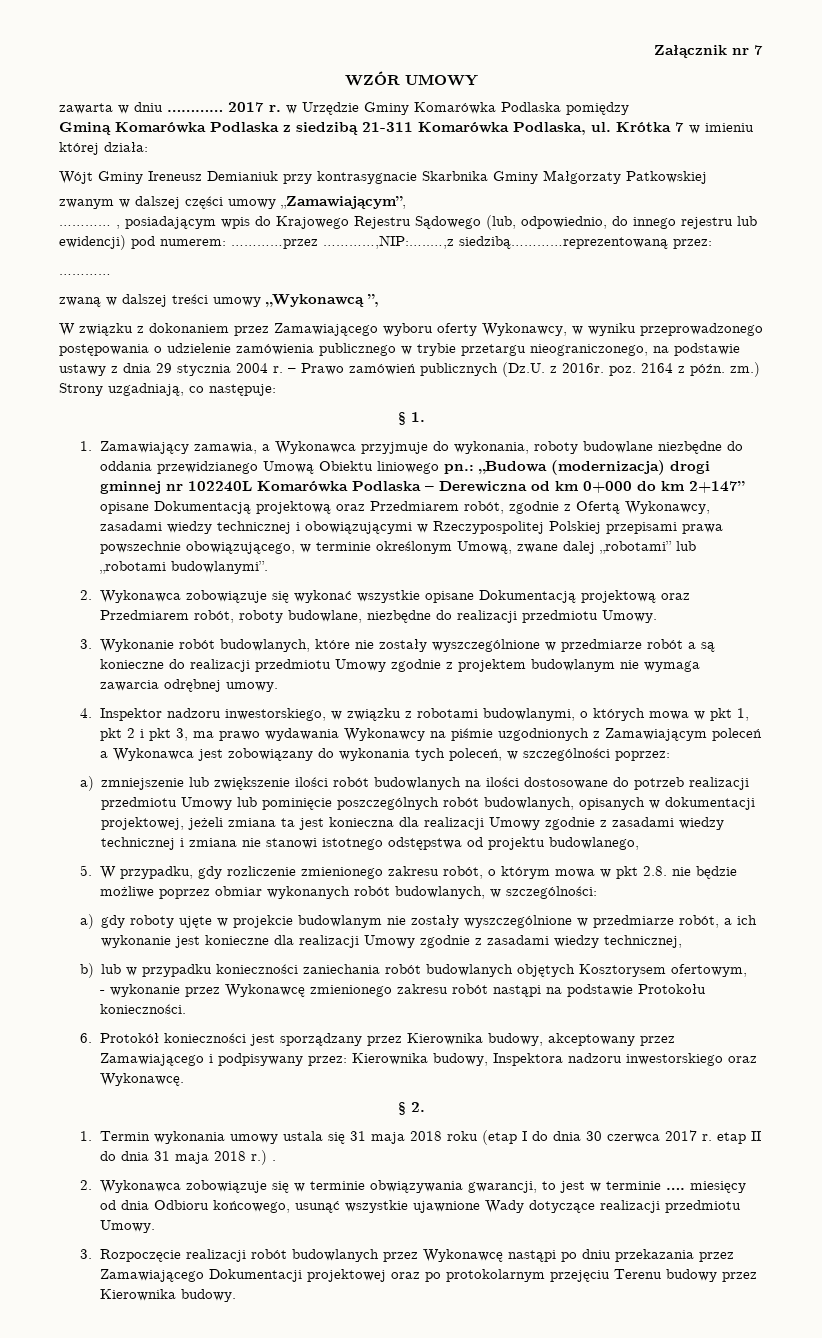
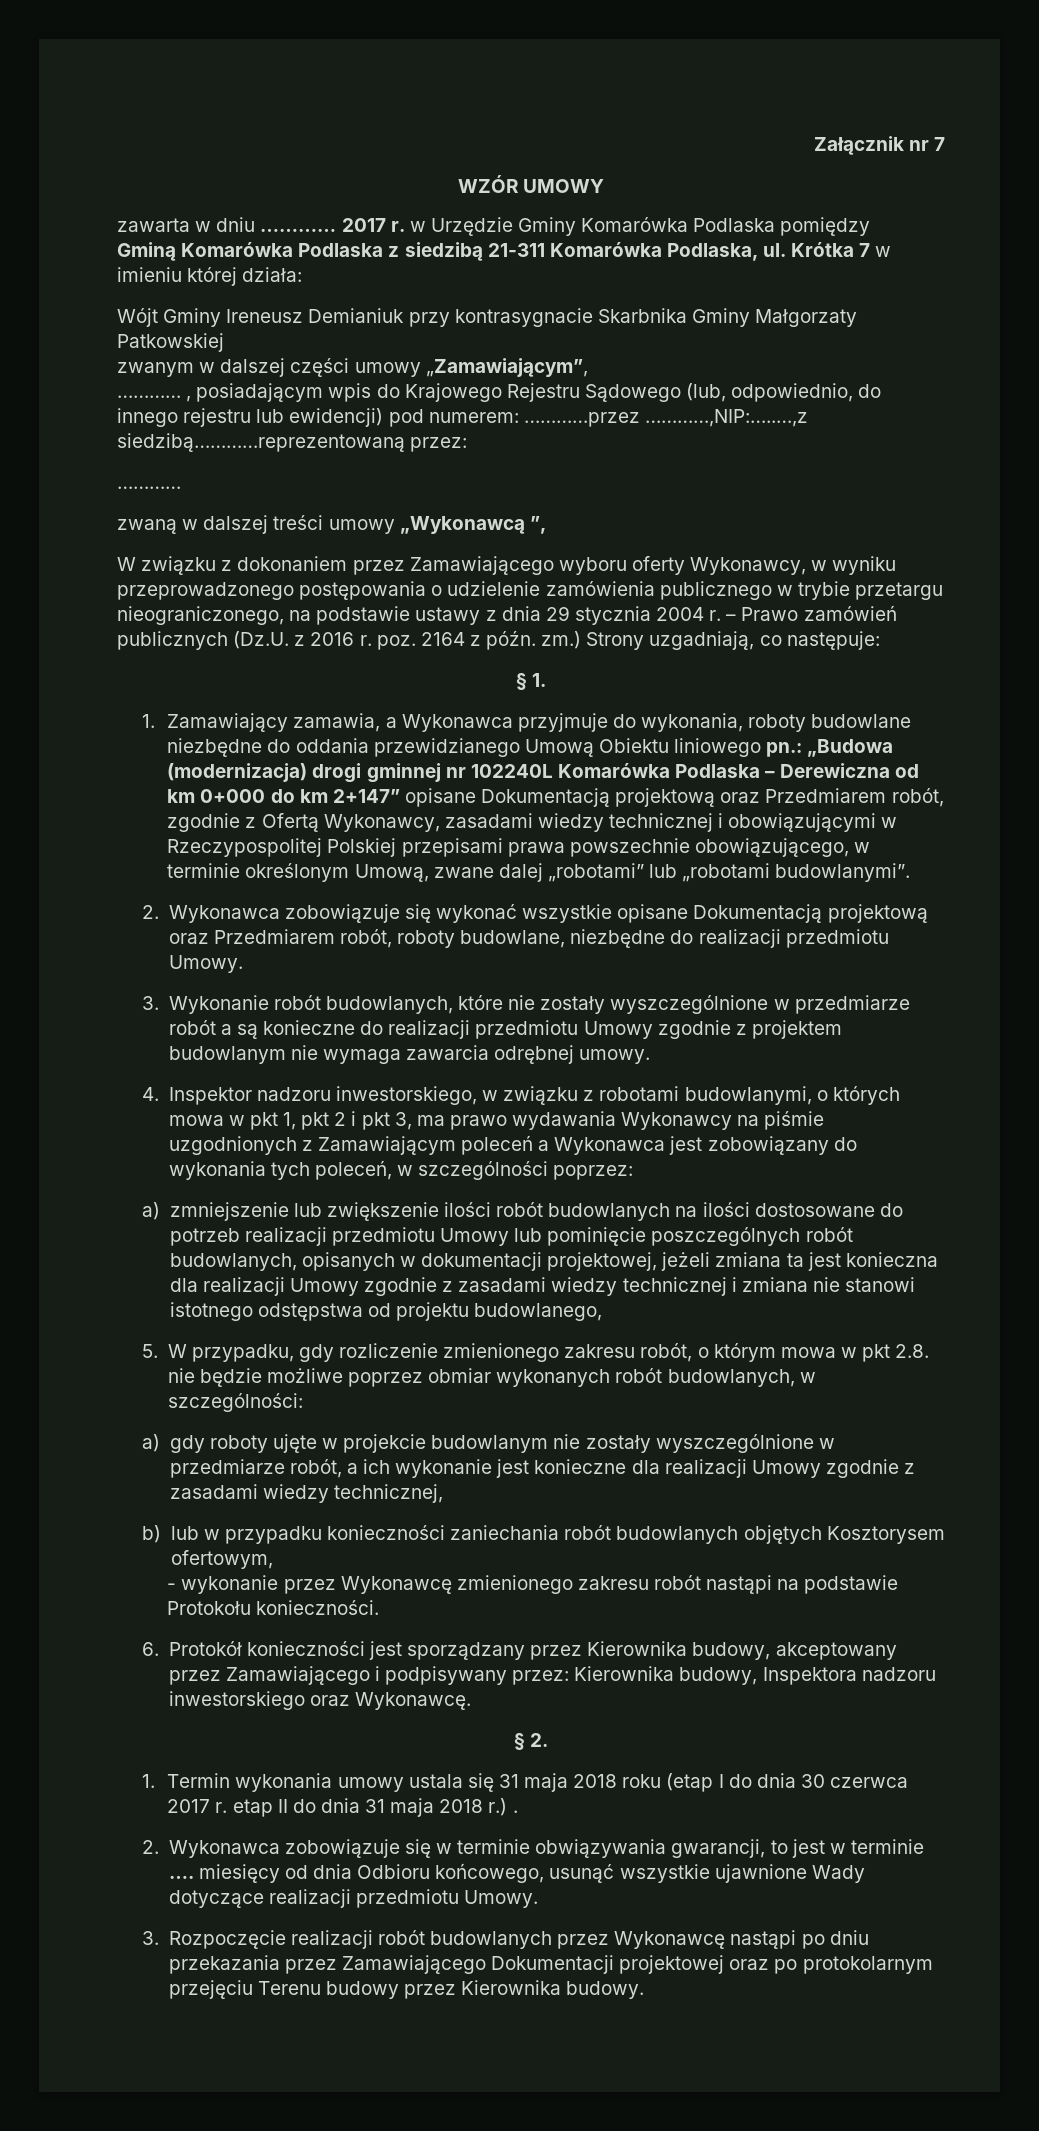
[562,363,604,373] 2016r. -> [310,632,372,646] 2016 r.

